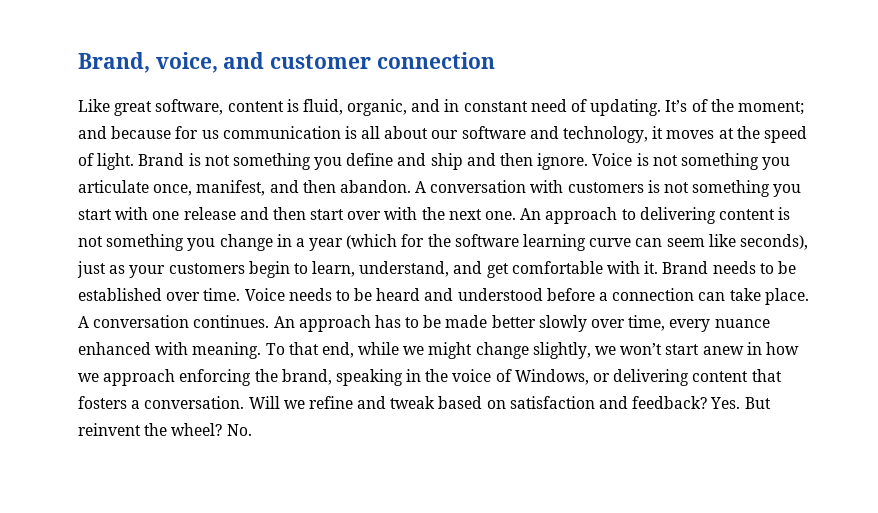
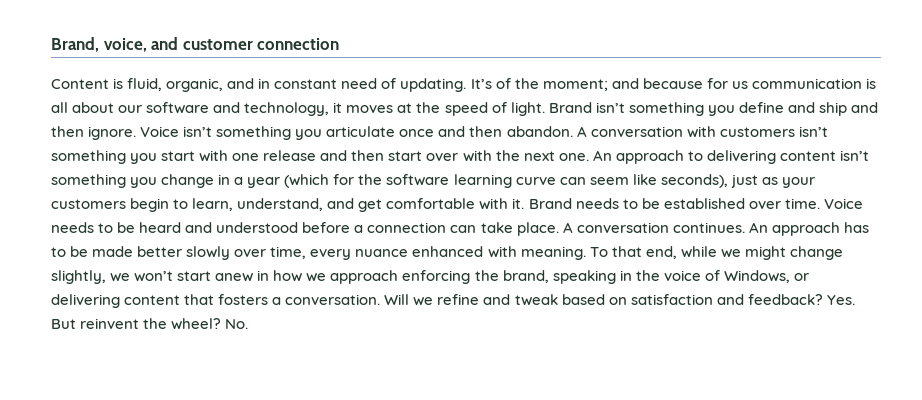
[78,99,284,116] Like great software, content -> [51,79,109,89] Content
[188,153,230,166] is not -> [595,102,625,113] isn’t
[636,153,678,166] is not -> [183,126,213,137] isn’t
[153,180,266,196] once, manifest, -> [399,129,435,137] once
[647,180,690,193] is not -> [798,126,828,137] isn’t
[778,207,791,220] [78,236,103,247] is not -> [839,150,869,161] isn’t

